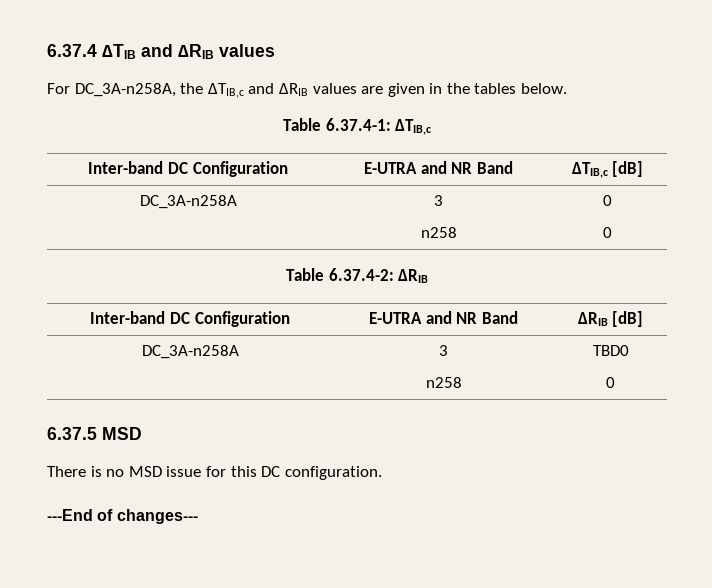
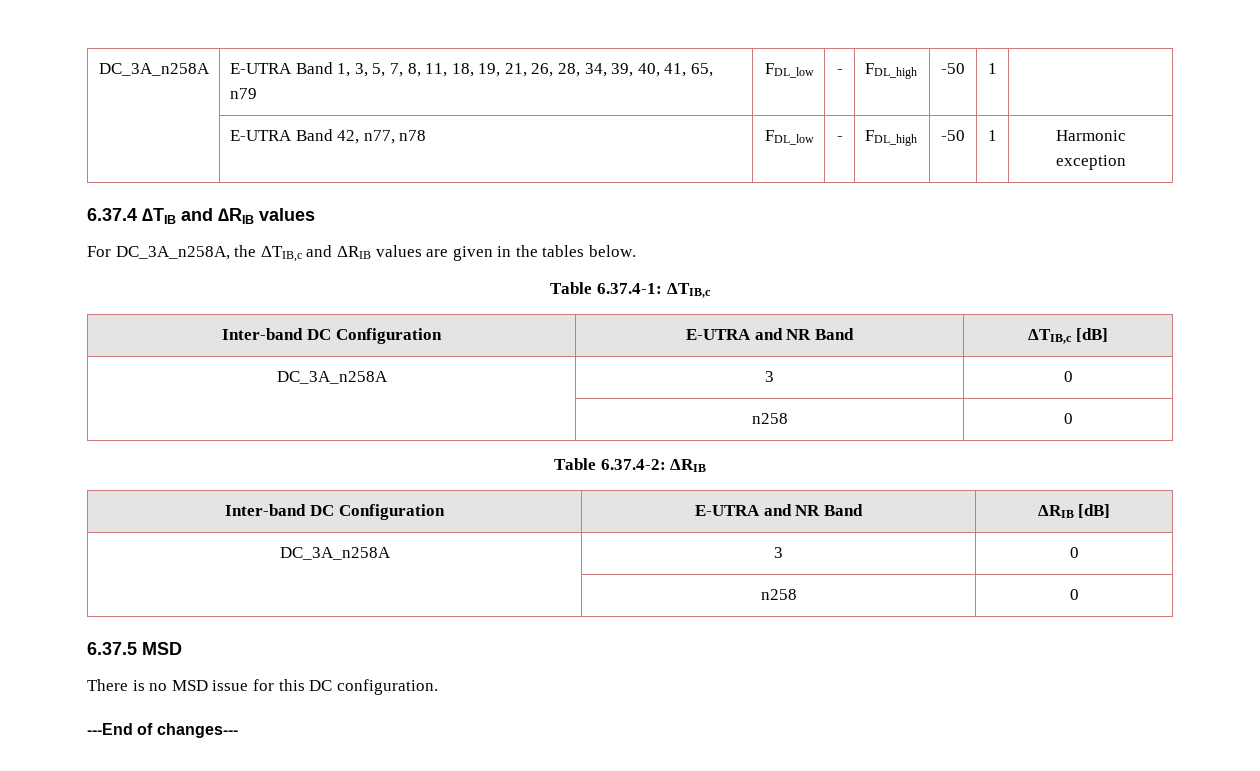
(47, 50) none -> [98,63,210,76] [229,62,714,77] [229,88,257,99] [765,63,815,78] [836,69,843,74] [864,63,917,79] [941,63,965,74] [988,63,997,74] [229,129,427,144] [765,130,815,145] [836,136,843,141] [864,130,917,146] [941,130,965,141] [988,130,997,141] [1055,130,1126,141] [1055,155,1126,170] DC_3A_n258A | E-UTRA Band 1, 3, 5, 7, 8, 11, 18, 19, 21, 26, 28, 34, 39, 40, 41, 65, n79 | FDL_low | - | FDL_high | -50 | 1 | // | E-UTRA Band 42, n77, n78 | FDL_low | - | FDL_high | -50 | 1 | Harmonic exception //
[74,83,176,97] DC_3A-n258A, -> [115,246,230,260] DC_3A_n258A,
[139,195,237,209] DC_3A-n258A -> [276,371,388,384] DC_3A_n258A
[141,345,239,359] [439,345,448,356] [592,345,629,356] DC_3A-n258A | 3 | TBD0 -> [279,547,391,560] [774,547,783,558] [1069,547,1079,558] DC_3A_n258A | 3 | 0

